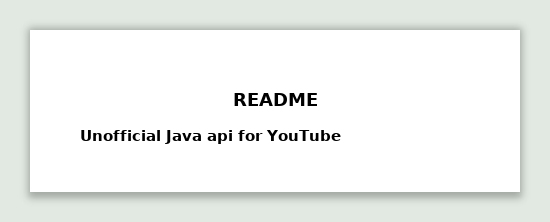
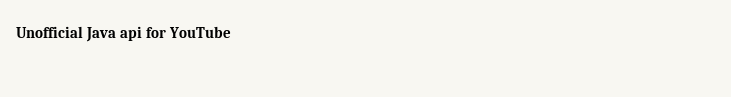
[232,93,318,106] README // -> (16, 32) none

